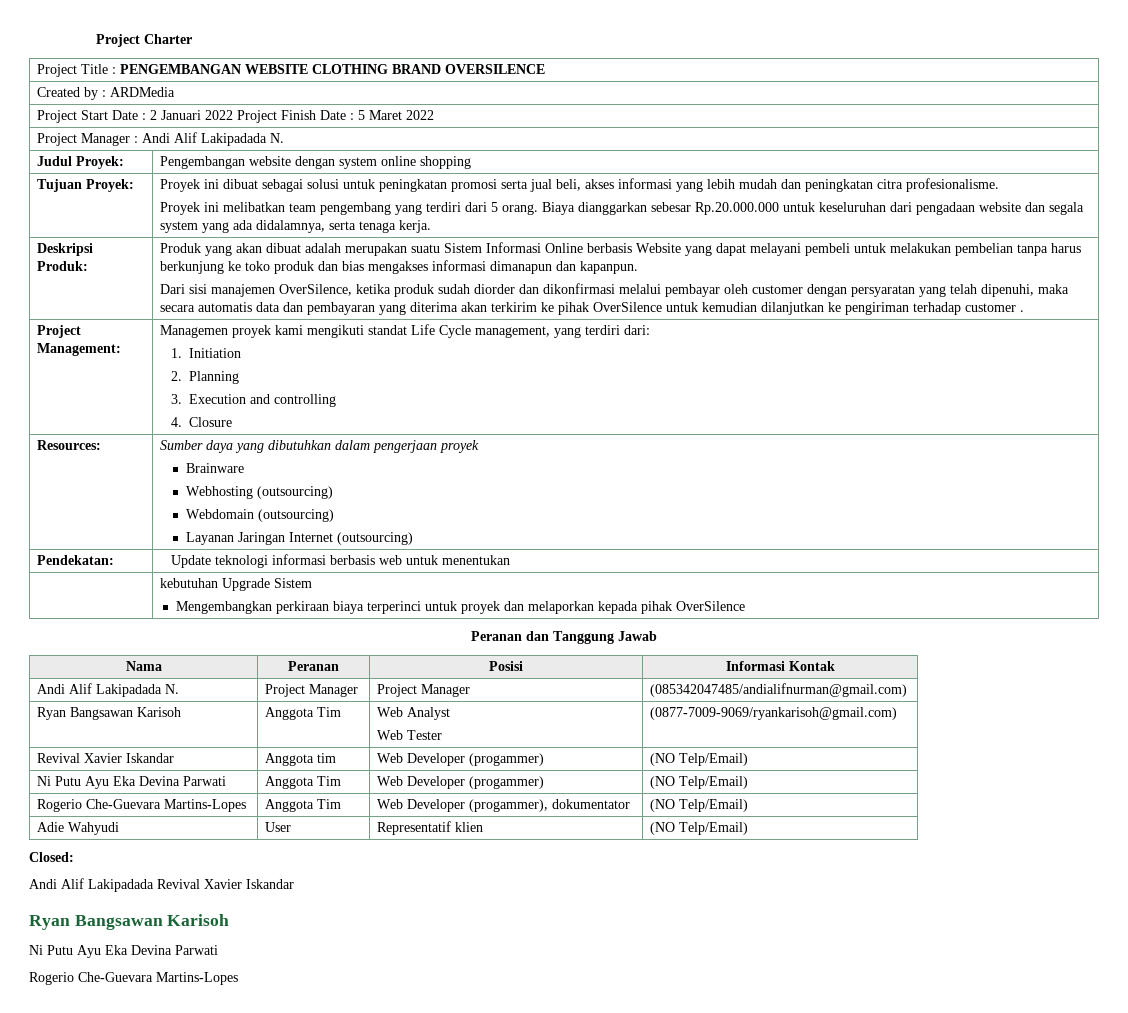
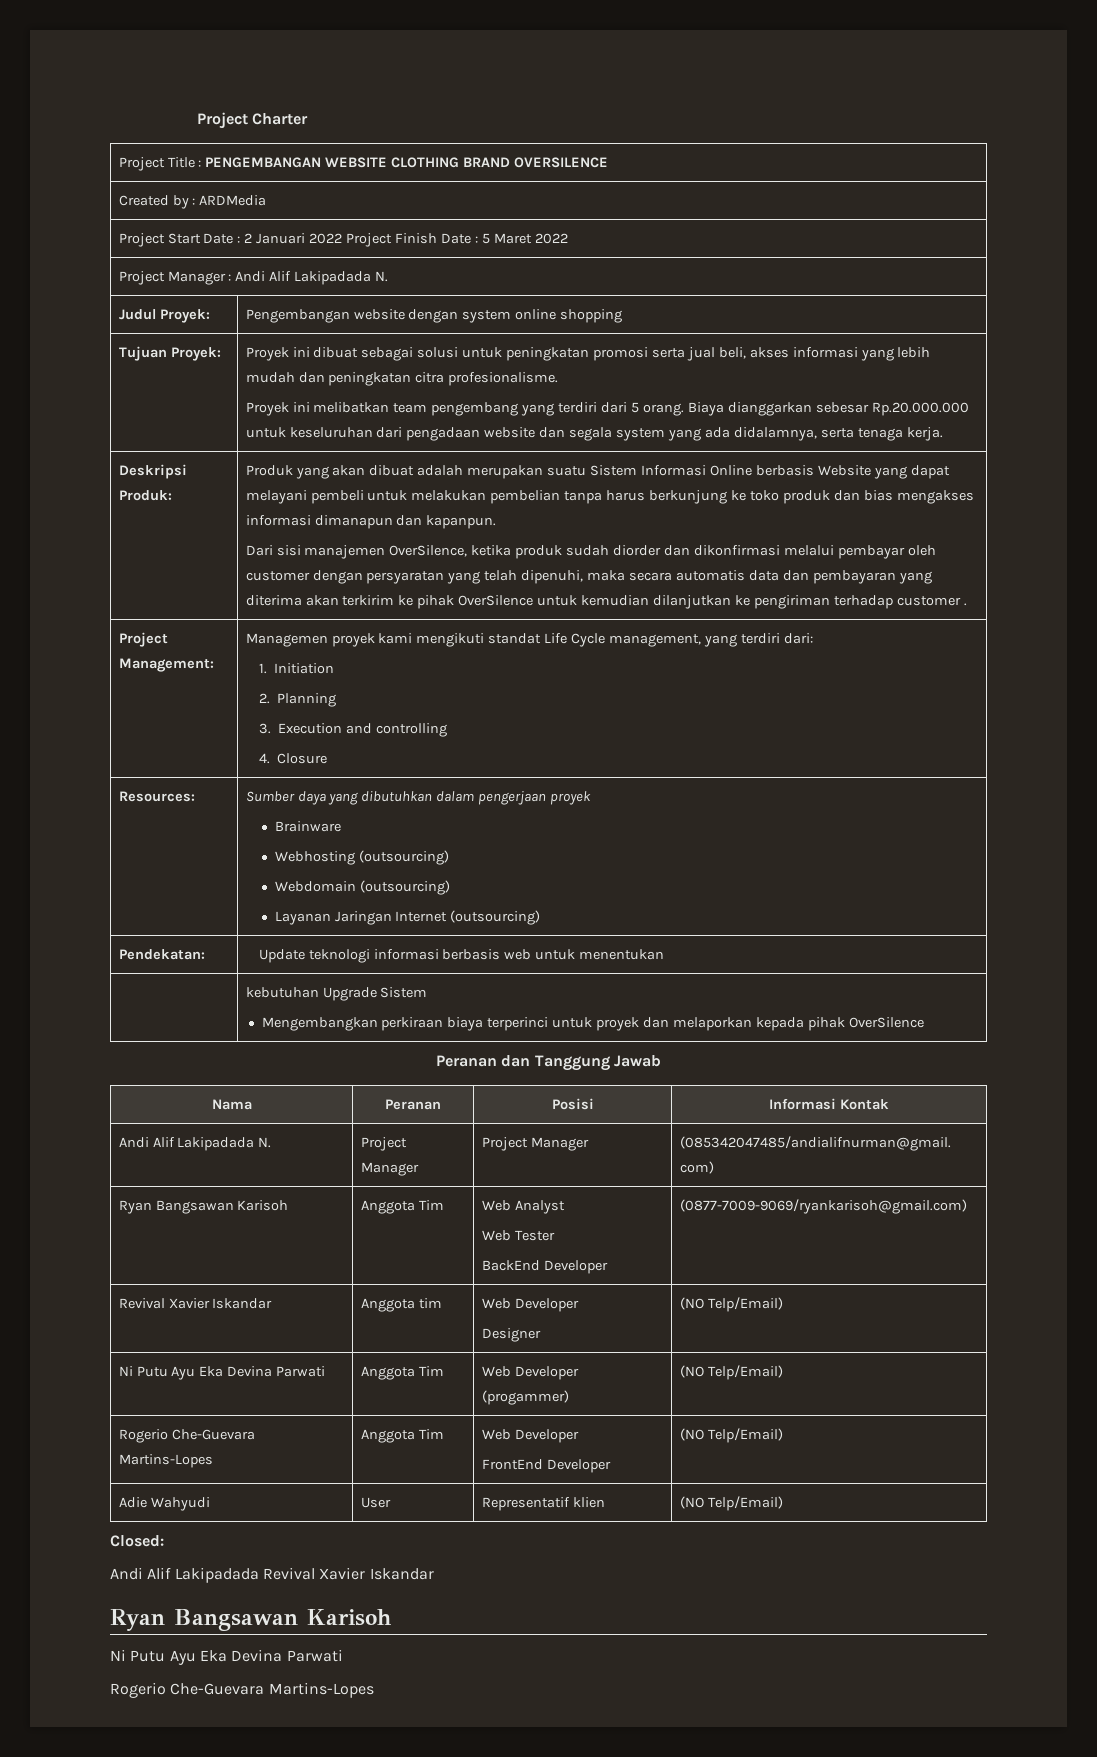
(443, 735) none -> [481,1260,608,1274] // BackEnd Developer
[469,753,545,766] (progammer) -> [481,1328,541,1342] // Designer
[469,799,631,812] (progammer), dokumentator -> [481,1459,611,1473] // FrontEnd Developer

